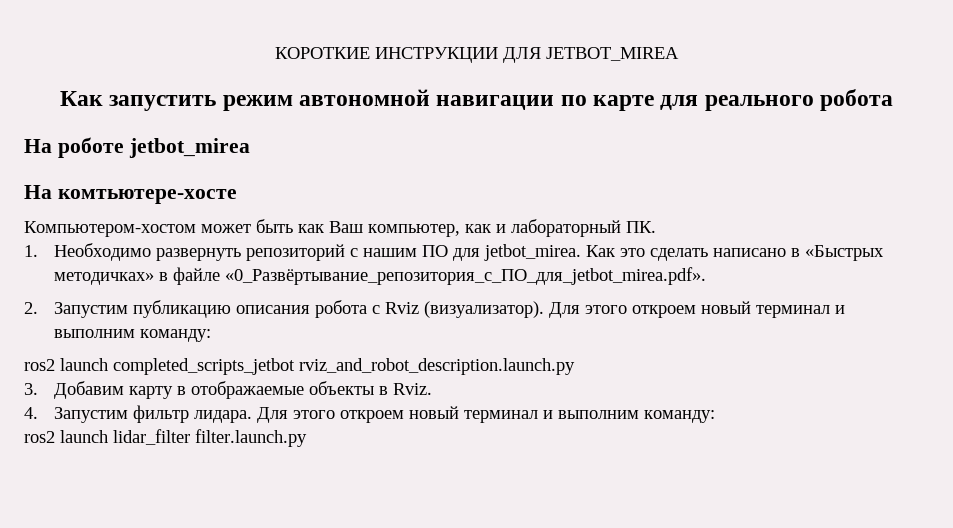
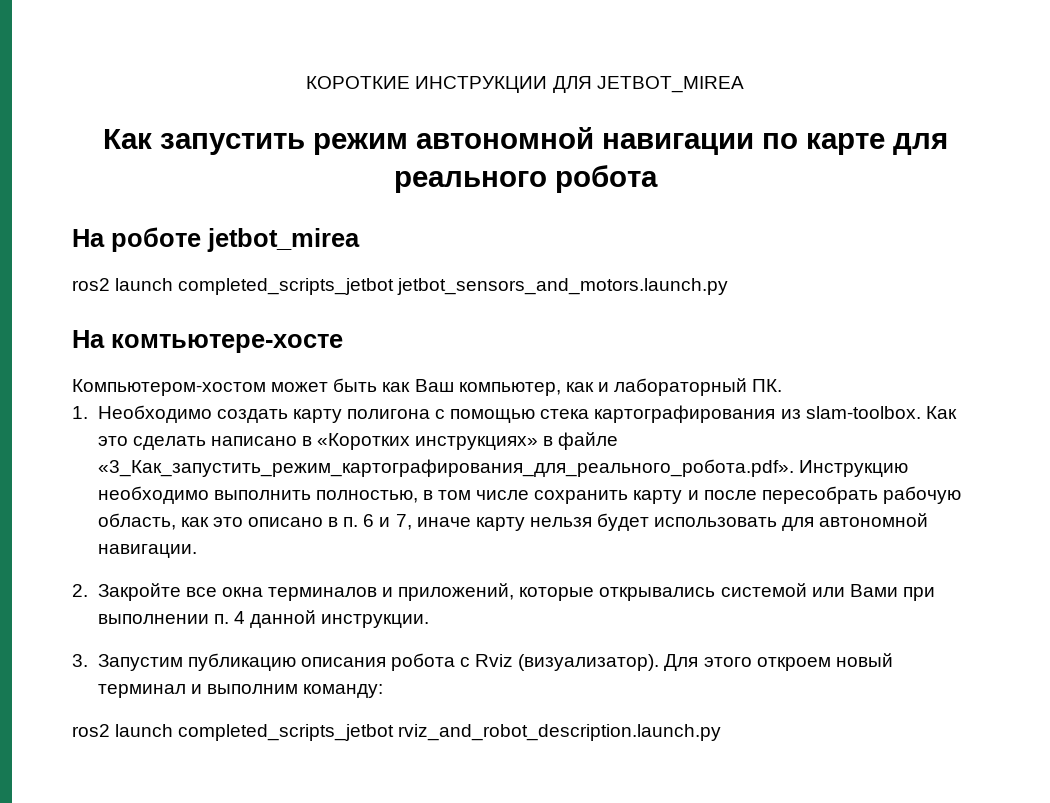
(250, 148) none -> [72,278,729,295] // ros2 launch completed_scripts_jetbot jetbot_sensors_and_motors.launch.py
[156,244,582,261] развернуть репозиторий с нашим ПО для jetbot_mirea. -> [216,405,921,423] создать карту полигона с помощью стека картографирования из slam-toolbox.
[805,245,885,261] [54,267,707,285] [24,302,38,314] «Быстрых методичках» в файле «0_Развёртывание_репозитория_с_ПО_для_jetbot_mirea.pdf». // 2. -> [317,432,619,450] [97,459,908,477] [97,486,961,504] [97,513,929,531] [97,544,197,558] [72,583,935,601] [97,610,430,628] [72,654,88,667] «Коротких инструкциях» в файле «3_Как_запустить_режим_картографирования_для_реального_робота.pdf». Инструкцию необходимо выполнить полностью, в том числе сохранить карту и после пересобрать рабочую область, как это описано в п. 6 и 7, иначе карту нельзя будет использовать для автономной навигации. // 2. Закройте все окна терминалов и приложений, которые открывались системой или Вами при выполнении п. 4 данной инструкции. // 3.
[24,381,433,399] [24,405,716,423] [24,429,307,447] // 3. Добавим карту в отображаемые объекты в Rviz. // 4. Запустим фильтр лидара. Для этого откроем новый терминал и выполним команду: // ros2 launch lidar_filter filter.launch.py -> (722, 732) none

